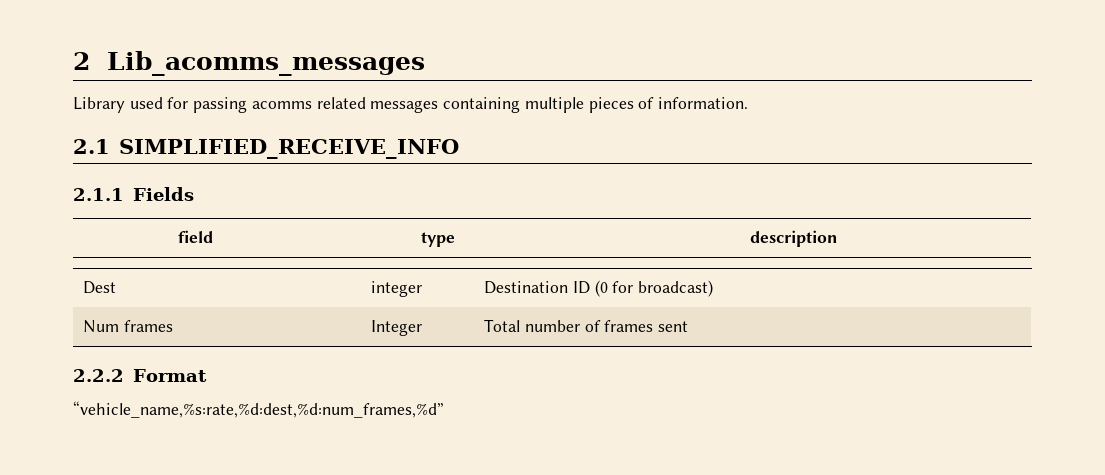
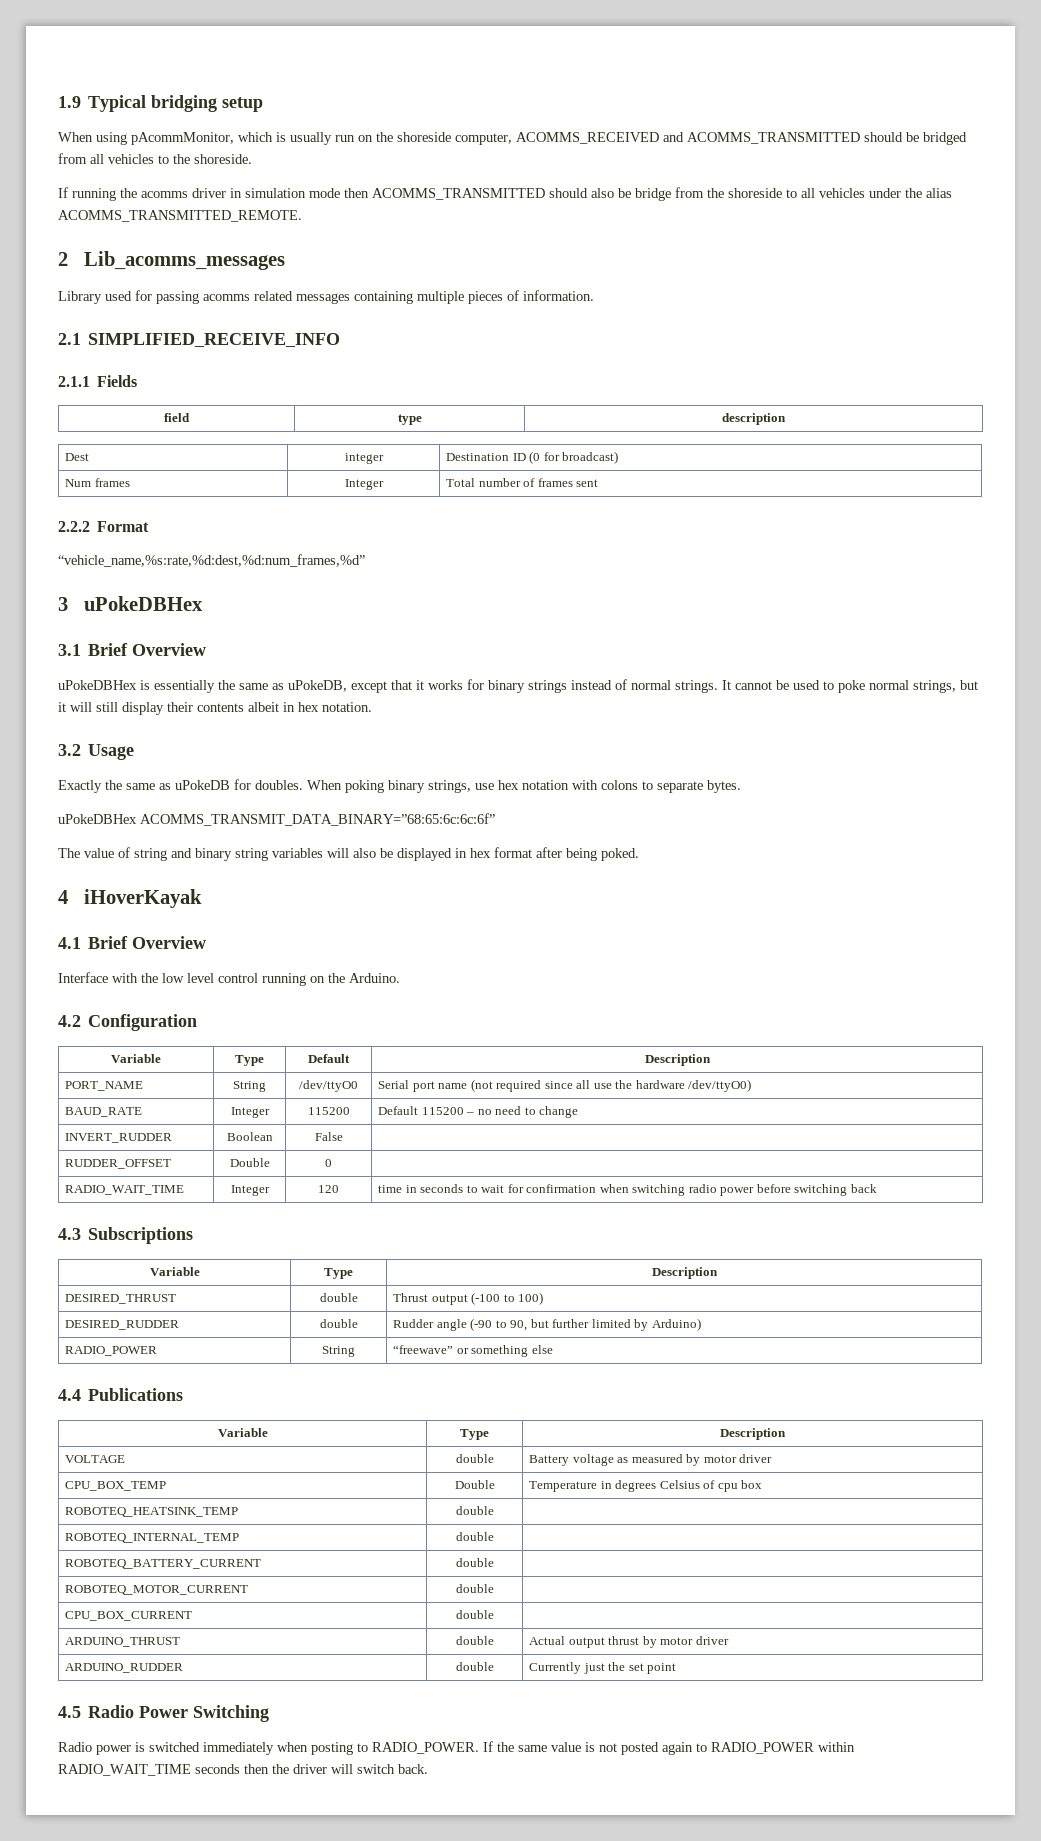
(73, 61) none -> [58,95,264,112] [58,132,967,145] [58,153,252,164] [58,187,952,201] [58,210,302,222] 1.9 Typical bridging setup // When using pAcommMonitor, which is usually run on the shoreside computer, ACOMMS_RECEIVED and ACOMMS_TRANSMITTED should be bridged from all vehicles to the shoreside. // If running the acomms driver in simulation mode then ACOMMS_TRANSMITTED should also be bridge from the shoreside to all vehicles under the alias ACOMMS_TRANSMITTED_REMOTE. //
(444, 409) none -> [58,596,204,611] [58,643,207,656] [58,679,978,693] [58,702,372,715] [58,744,135,760] [58,779,741,793] [58,813,495,826] [58,847,639,861] [58,889,203,908] [58,936,207,949] [58,972,400,986] [58,1014,198,1031] [111,1054,161,1063] [235,1055,264,1066] [308,1054,350,1063] [644,1054,711,1066] [65,1081,144,1091] [233,1081,266,1092] [299,1080,358,1092] [378,1079,752,1092] [65,1107,143,1117] [230,1107,270,1118] [307,1107,350,1115] [378,1106,579,1118] [65,1133,173,1143] [226,1132,273,1141] [314,1132,343,1141] [65,1159,172,1169] [229,1158,270,1167] [325,1159,332,1167] [65,1185,185,1195] [230,1185,270,1196] [318,1185,339,1193] [378,1184,877,1196] [58,1227,194,1244] [149,1267,200,1276] [324,1268,353,1279] [651,1267,718,1279] [65,1294,177,1304] [319,1293,358,1302] [393,1292,544,1305] [65,1320,180,1330] [319,1319,358,1328] [393,1318,701,1331] [65,1346,158,1356] [322,1346,355,1357] [393,1345,553,1357] [58,1388,184,1401] [217,1428,268,1437] [460,1429,489,1440] [720,1428,786,1440] [65,1455,126,1463] [455,1454,494,1463] [529,1454,773,1466] [65,1481,167,1491] [454,1480,495,1489] [529,1480,763,1492] [65,1507,239,1517] [455,1506,494,1515] [65,1533,240,1543] [455,1532,494,1541] [65,1559,262,1569] [455,1558,494,1567] [65,1585,249,1595] [455,1584,494,1593] [65,1611,193,1621] [455,1610,494,1619] [65,1637,181,1647] [455,1636,494,1645] [529,1636,729,1648] [65,1663,184,1673] [455,1662,494,1671] [529,1662,677,1674] [58,1705,270,1722] [58,1741,855,1755] [58,1764,428,1776] // 3 uPokeDBHex // 3.1 Brief Overview // uPokeDBHex is essentially the same as uPokeDB, except that it works for binary strings instead of normal strings. It cannot be used to poke normal strings, but it will still display their contents albeit in hex notation. // 3.2 Usage // Exactly the same as uPokeDB for doubles. When poking binary strings, use hex notation with colons to separate bytes. // uPokeDBHex ACOMMS_TRANSMIT_DATA_BINARY=”68:65:6c:6c:6f” // The value of string and binary string variables will also be displayed in hex format after being poked. // 4 iHoverKayak // 4.1 Brief Overview // Interface with the low level control running on the Arduino. // 4.2 Configuration // Variable | Type | Default | Description // PORT_NAME | String | /dev/ttyO0 | Serial port name (not required since all use the hardware /dev/ttyO0) // BAUD_RATE | Integer | 115200 | Default 115200 – no need to change // INVERT_RUDDER | Boolean | False | // RUDDER_OFFSET | Double | 0 | // RADIO_WAIT_TIME | Integer | 120 | time in seconds to wait for confirmation when switching radio power before switching back // 4.3 Subscriptions // Variable | Type | Description // DESIRED_THRUST | double | Thrust output (-100 to 100) // DESIRED_RUDDER | double | Rudder angle (-90 to 90, but further limited by Arduino) // RADIO_POWER | String | “freewave” or something else // 4.4 Publications // Variable | Type | Description // VOLTAGE | double | Battery voltage as measured by motor driver // CPU_BOX_TEMP | Double | Temperature in degrees Celsius of cpu box // ROBOTEQ_HEATSINK_TEMP | double | // ROBOTEQ_INTERNAL_TEMP | double | // ROBOTEQ_BATTERY_CURRENT | double | // ROBOTEQ_MOTOR_CURRENT | double | // CPU_BOX_CURRENT | double | // ARDUINO_THRUST | double | Actual output thrust by motor driver // ARDUINO_RUDDER | double | Currently just the set point // 4.5 Radio Power Switching // Radio power is switched immediately when posting to RADIO_POWER. If the same value is not posted again to RADIO_POWER within RADIO_WAIT_TIME seconds then the driver will switch back.

